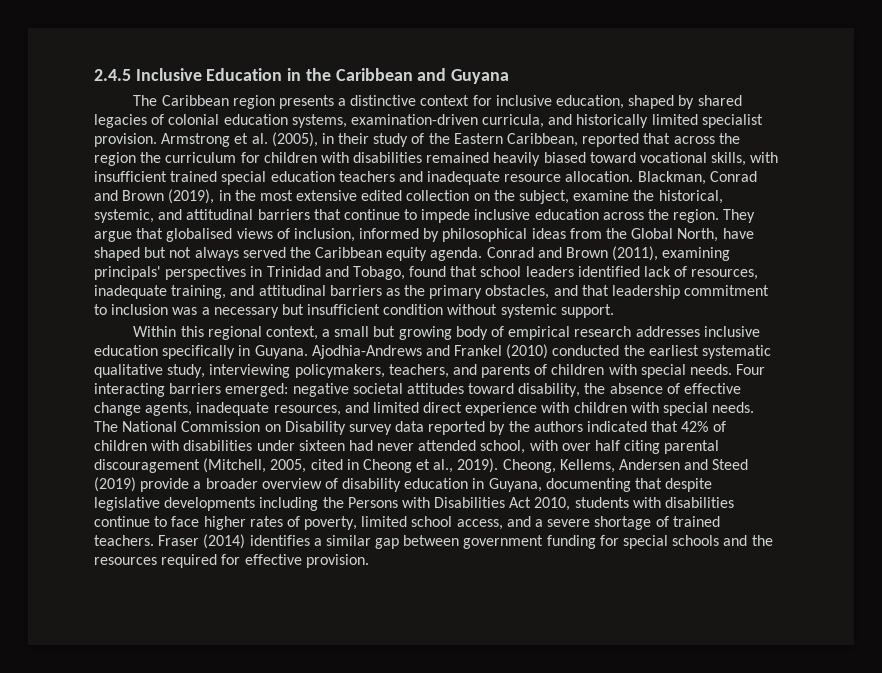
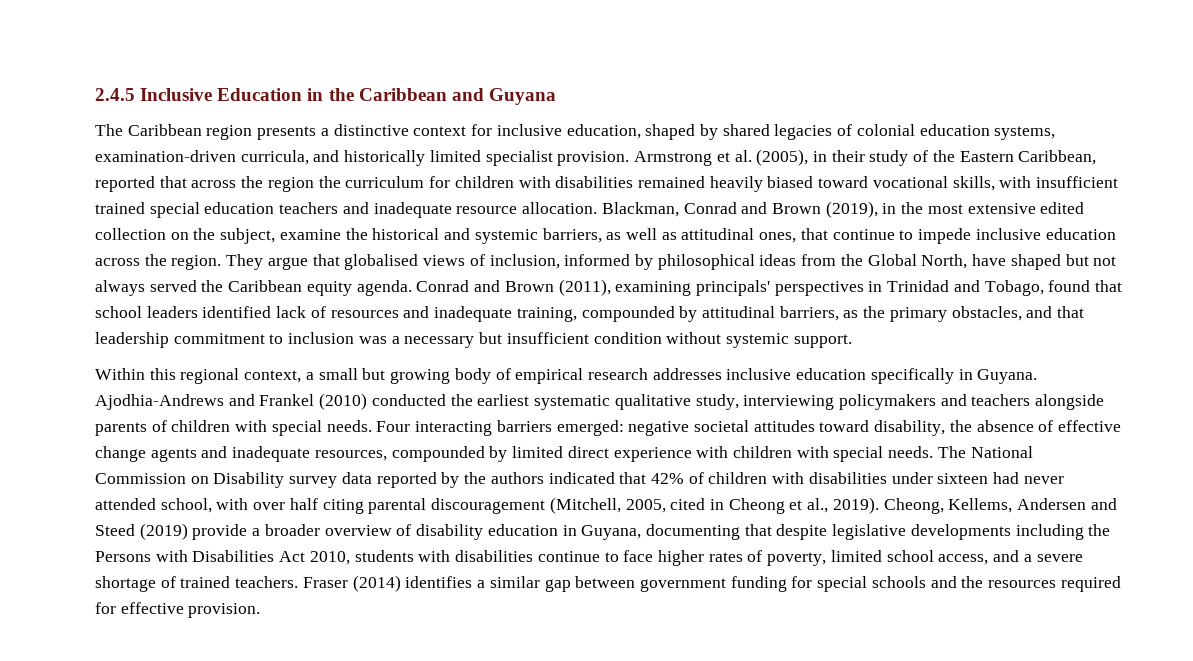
[658,190,723,204] [94,209,310,223] historical, systemic, and attitudinal barriers -> [372,228,797,244] historical and systemic barriers, as well as attitudinal ones,
[691,269,759,280] [94,285,382,299] resources, inadequate training, and attitudinal barriers -> [330,306,839,322] resources and inadequate training, compounded by attitudinal barriers,
[294,364,477,378] policymakers, teachers, and -> [838,394,1105,410] policymakers and teachers alongside
[145,402,369,416] agents, inadequate resources, and -> [150,446,508,462] agents and inadequate resources, compounded by

